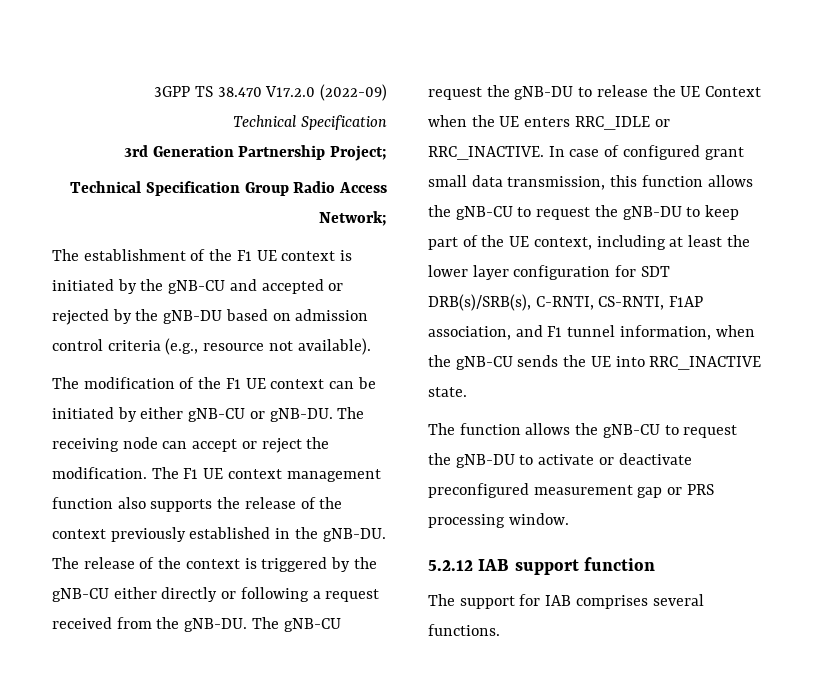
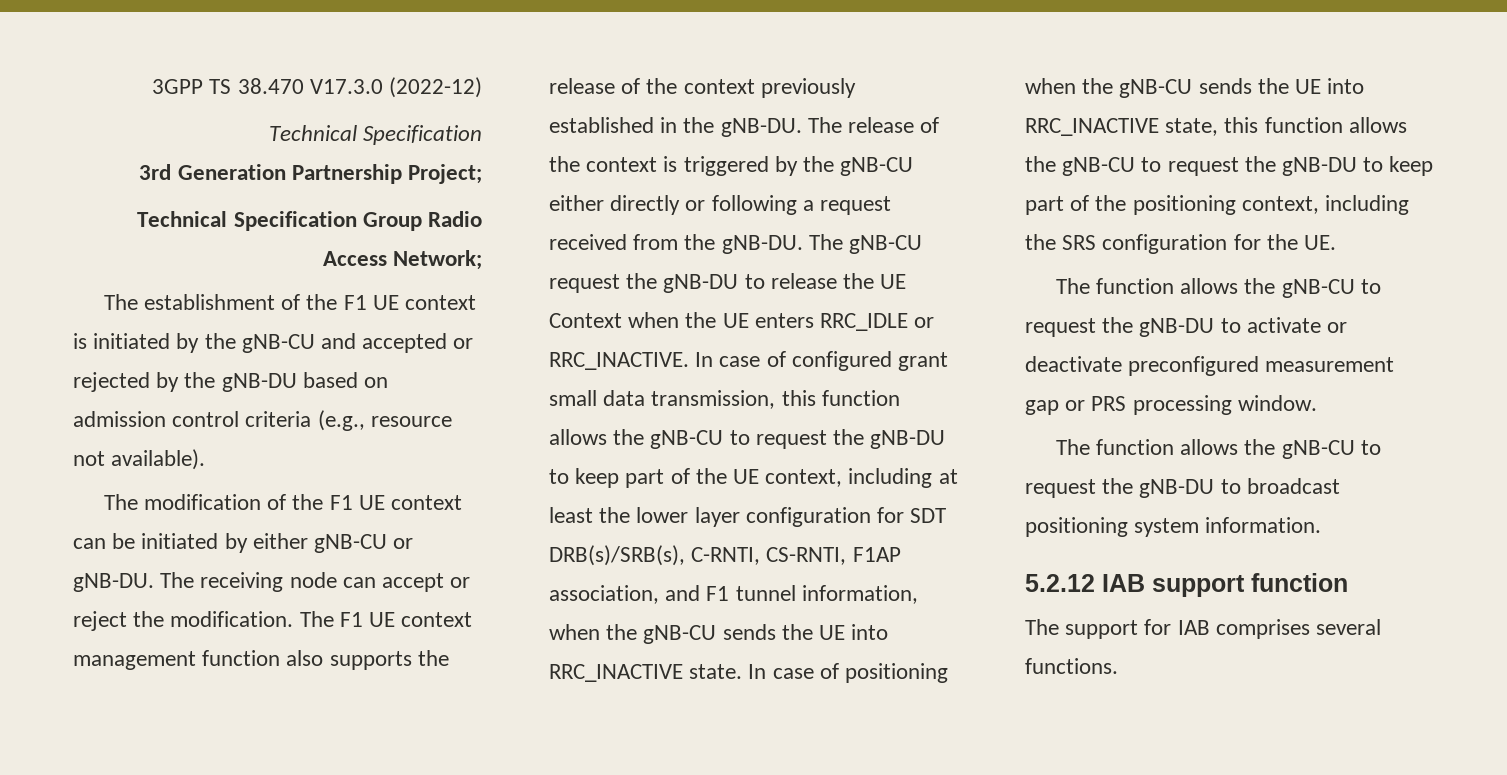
[265,84,387,101] V17.2.0 (2022-09) -> [309,77,482,98] V17.3.0 (2022-12)
(467, 392) none -> [748,663,949,683] [1025,78,1365,98] [1025,117,1407,136] [1025,156,1434,176] [1025,195,1410,215] [1025,234,1337,254] In case of positioning when the gNB-CU sends the UE into RRC_INACTIVE state, this function allows the gNB-CU to request the gNB-DU to keep part of the positioning context, including the SRS configuration for the UE.
(569, 519) none -> [1055,439,1381,459] [1025,478,1340,498] [1025,517,1322,537] // The function allows the gNB-CU to request the gNB-DU to broadcast positioning system information.

